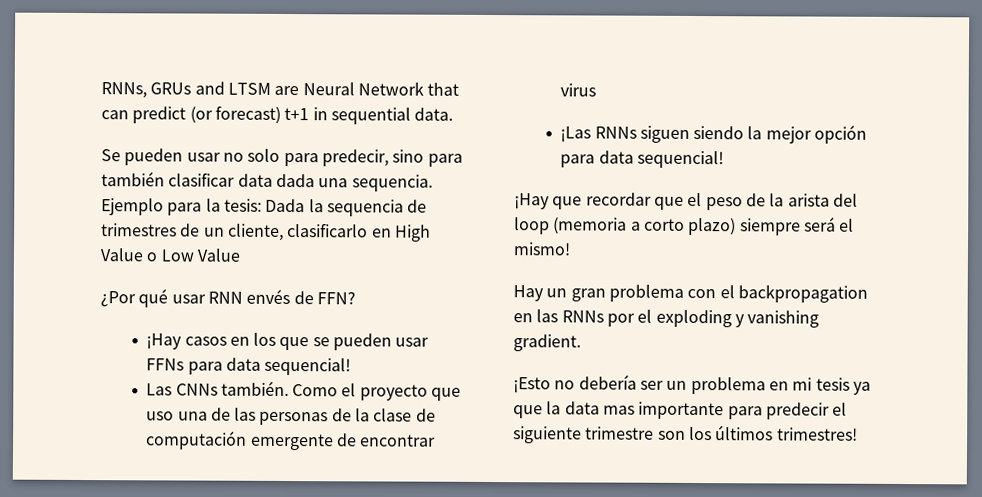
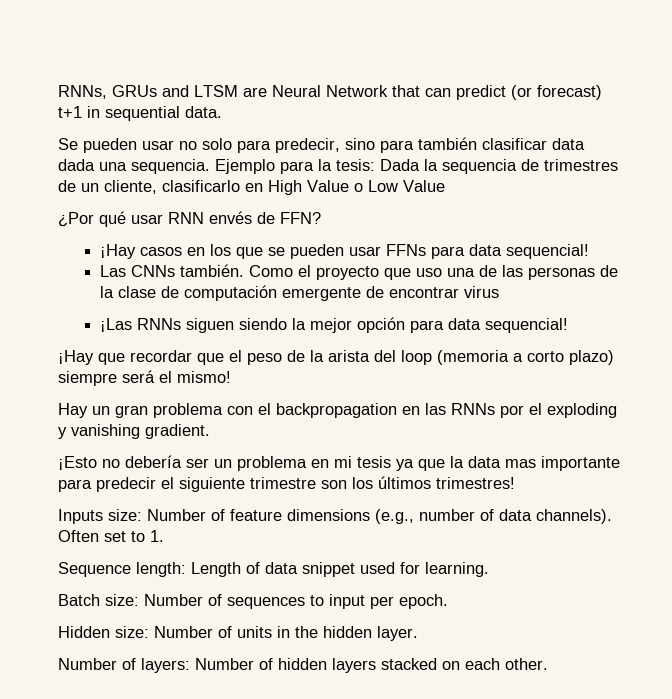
(858, 434) none -> [58,509,612,524] [58,530,164,542] [58,562,489,577] [58,594,448,609] [58,626,418,641] [58,658,548,673] // Inputs size: Number of feature dimensions (e.g., number of data channels). Often set to 1. // Sequence length: Length of data snippet used for learning. // Batch size: Number of sequences to input per epoch. // Hidden size: Number of units in the hidden layer. // Number of layers: Number of hidden layers stacked on each other.

